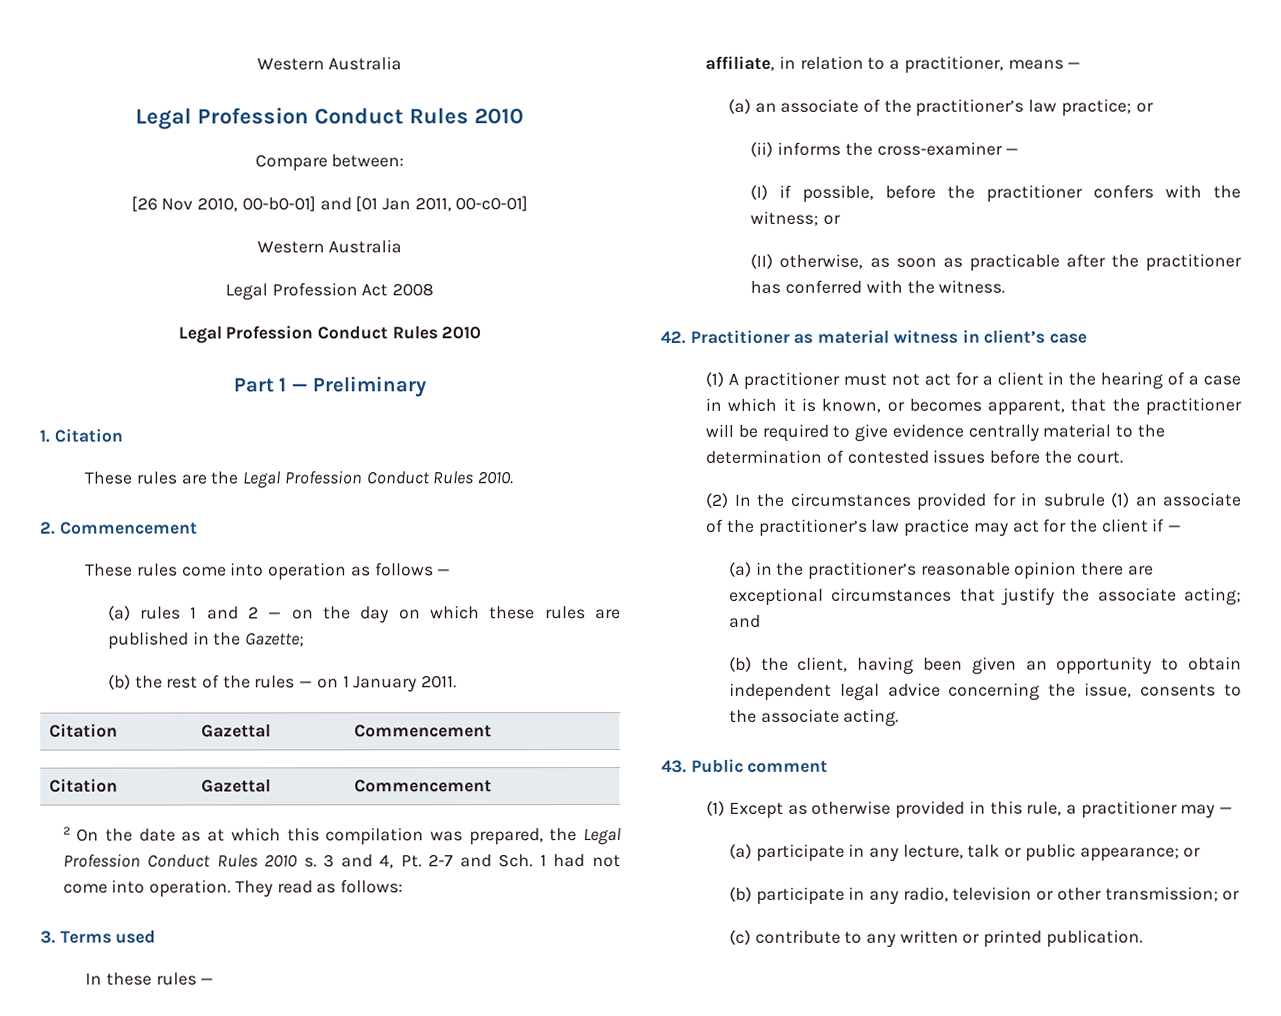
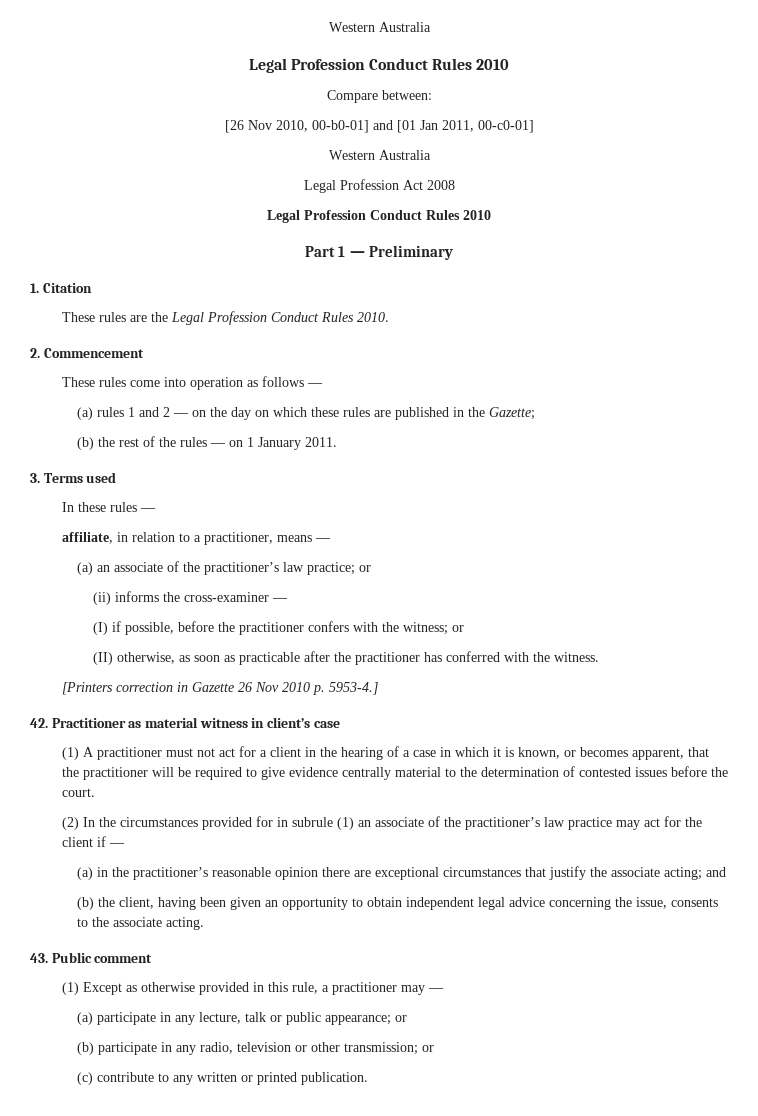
[48,723,118,738] [200,724,271,738] [353,724,492,738] [48,778,118,793] [200,779,271,793] [353,779,492,793] [62,826,621,846] [62,853,621,869] [62,879,403,898] // Citation | Gazettal | Commencement // Citation | Gazettal | Commencement // 2 On the date as at which this compilation was prepared, the Legal Profession Conduct Rules 2010 s. 3 and 4, Pt. 2-7 and Sch. 1 had not come into operation. They read as follows: -> (338, 442) none
(1006, 286) none -> [61,682,378,695] // [Printers correction in Gazette 26 Nov 2010 p. 5953-4.]

